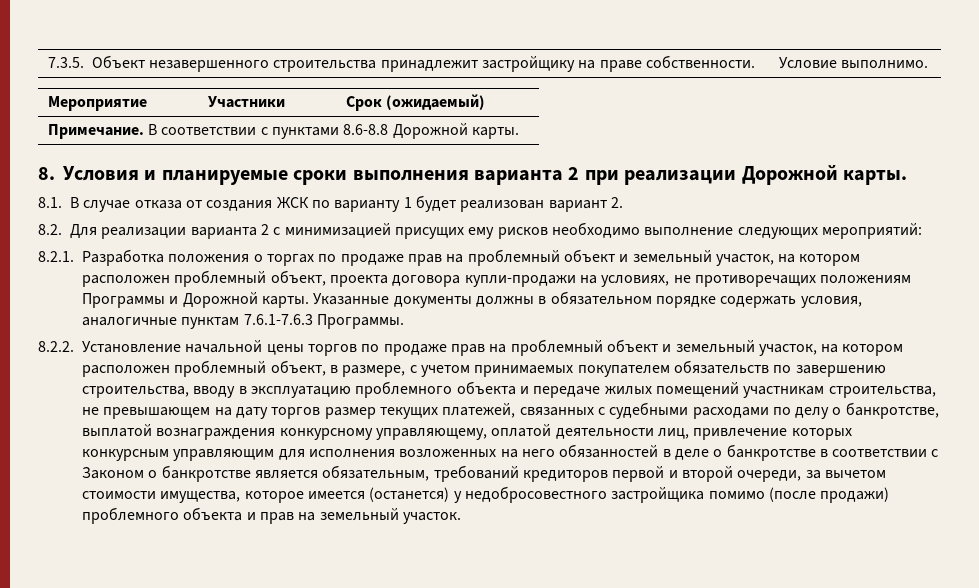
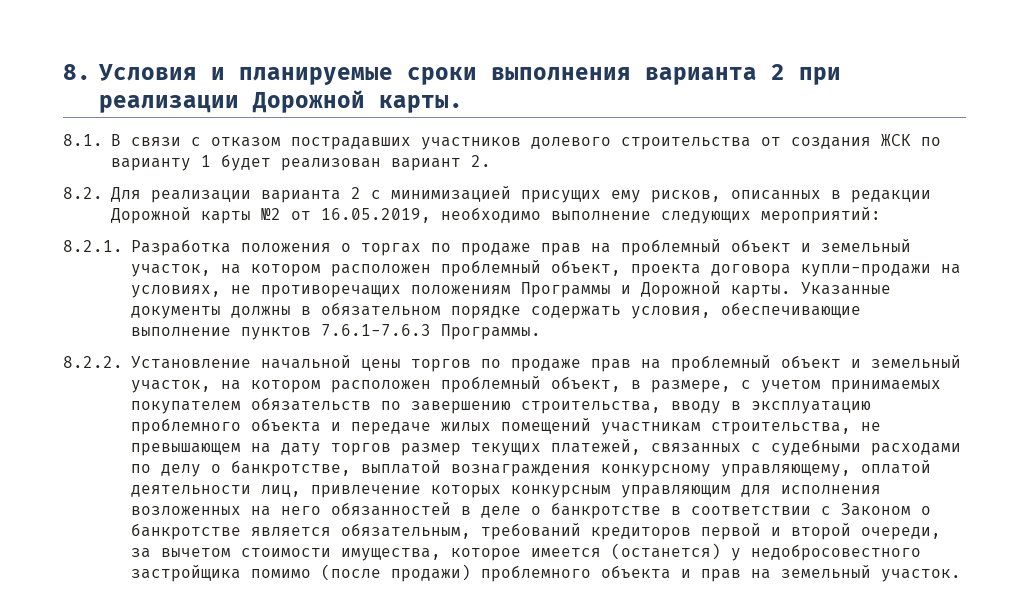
[47,55,755,72] [778,57,929,69] [47,96,147,111] [207,96,285,108] [345,94,486,111] [47,123,519,139] 7.3.5. Объект незавершенного строительства принадлежит застройщику на праве собственности. | Условие выполнимо. // Мероприятие | Участники | Срок (ожидаемый) // Примечание. В соответствии с пунктами 8.6-8.8 Дорожной карты. // -> (63, 72) none
[83,200,182,212] случае отказа -> [130,137,751,150] связи с отказом пострадавших участников долевого строительства
[497,227,548,239] рисков -> [650,190,931,203] [110,207,431,224] рисков, описанных в редакции Дорожной карты №2 от 16.05.2019,
[82,317,240,329] аналогичные пунктам -> [720,302,861,318] [130,327,311,340] обеспечивающие выполнение пунктов

